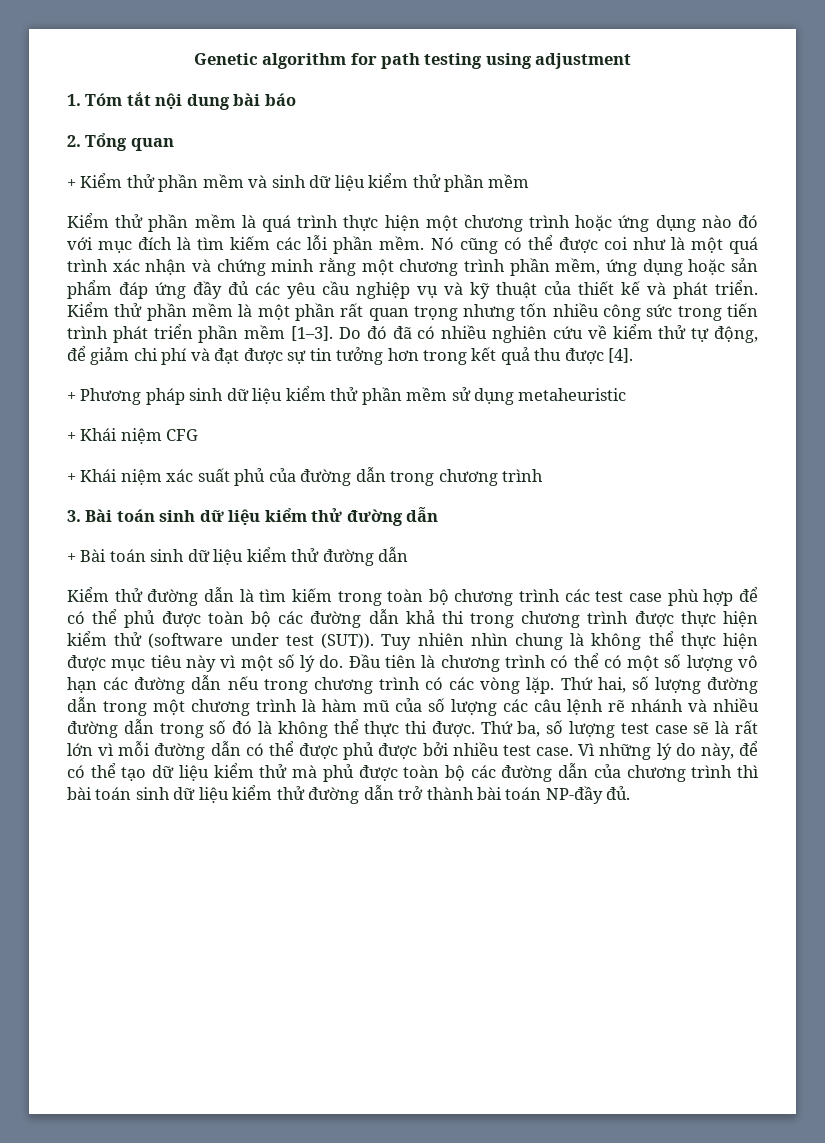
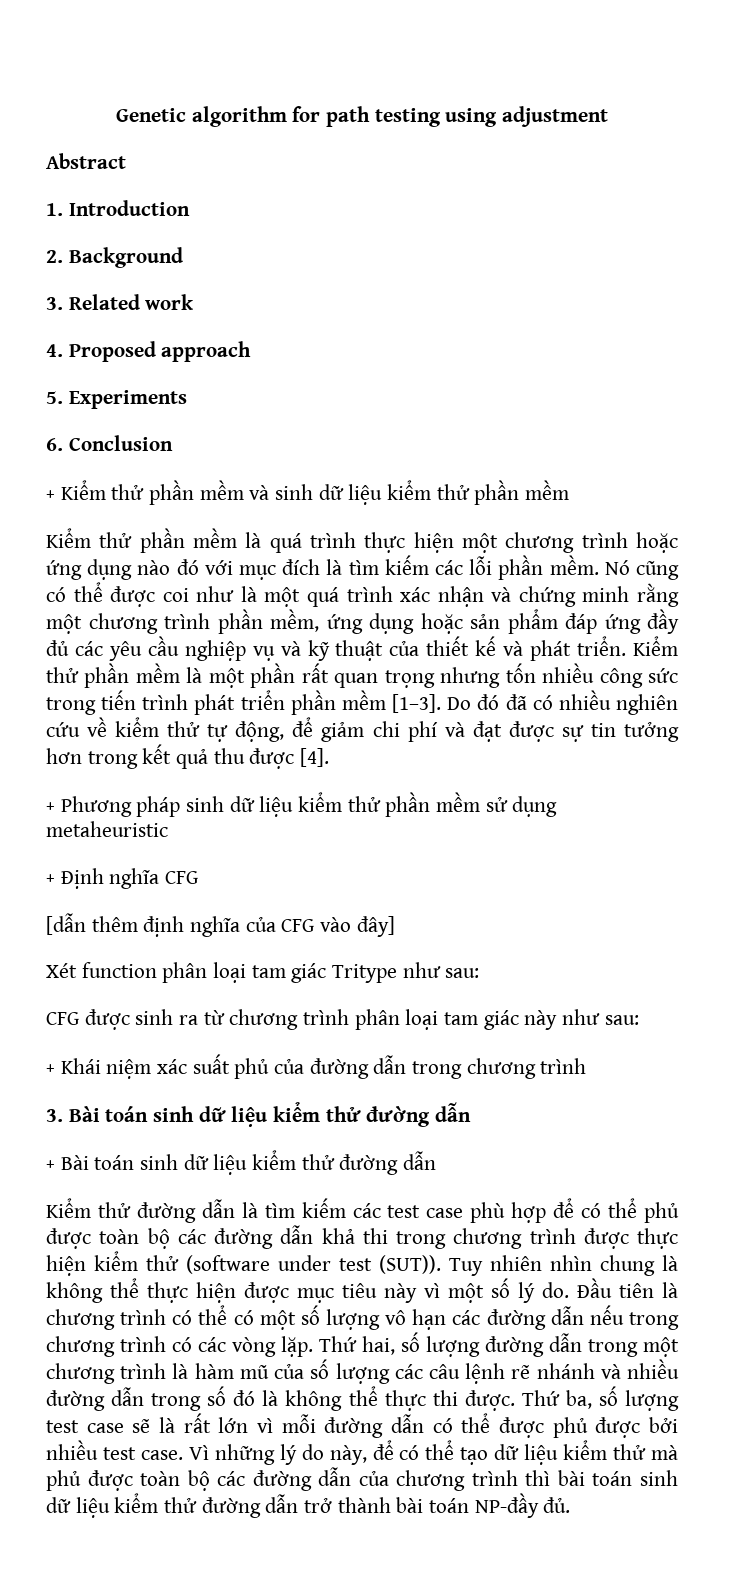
(632, 61) none -> [46,153,126,169] // Abstract
[85,92,296,110] [67,133,174,151] Tóm tắt nội dung bài báo // 2. Tổng quan -> [68,200,190,216] [46,247,183,268] [46,294,195,310] [46,341,252,362] [46,390,187,409] [46,435,173,451] Introduction // 2. Background // 3. Related work // 4. Proposed approach // 5. Experiments // 6. Conclusion
[80,428,199,444] Khái niệm CFG -> [60,868,199,889] [46,913,395,937] [46,962,480,983] [46,1009,639,1030] Định nghĩa CFG // [dẫn thêm định nghĩa của CFG vào đây] // Xét function phân loại tam giác Tritype như sau: // CFG được sinh ra từ chương trình phân loại tam giác này như sau:
[337,589,561,606] trong toàn bộ chương trình -> (346, 1208) none

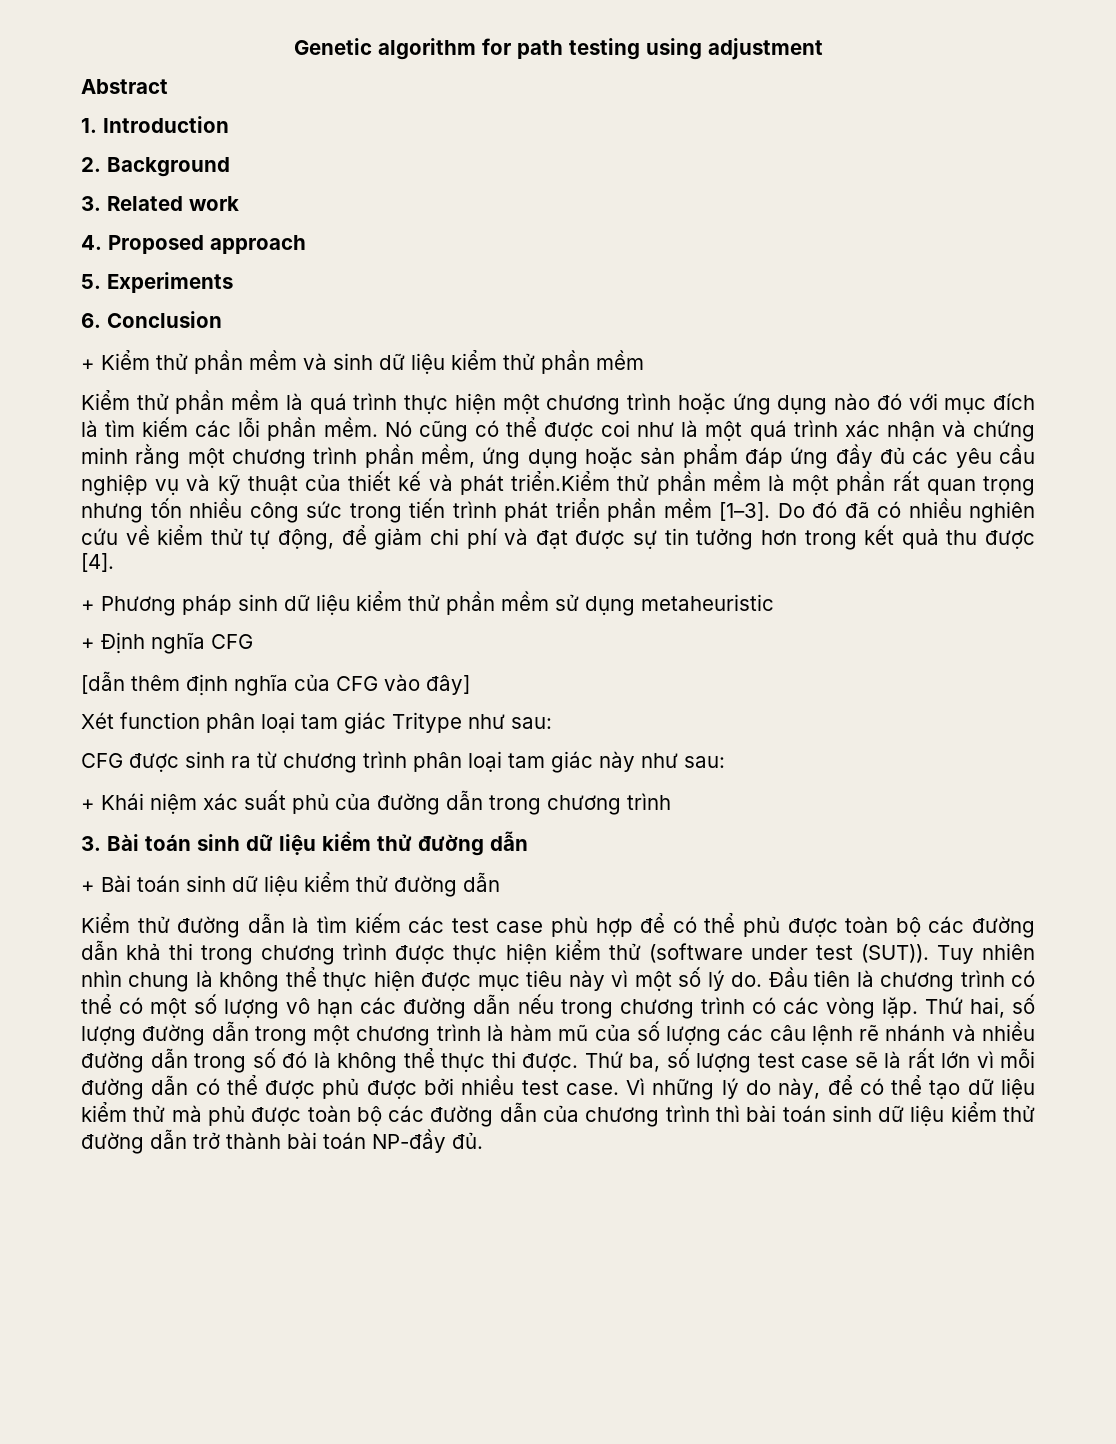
[577,636,678,656] triển. Kiểm -> [511,471,611,491] triển.Kiểm

